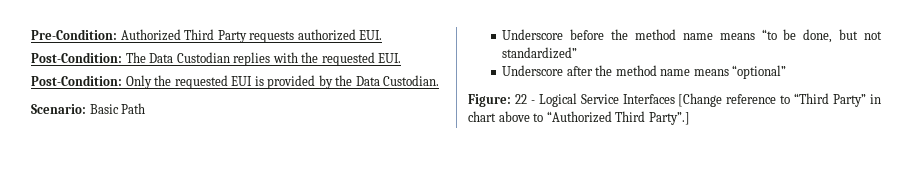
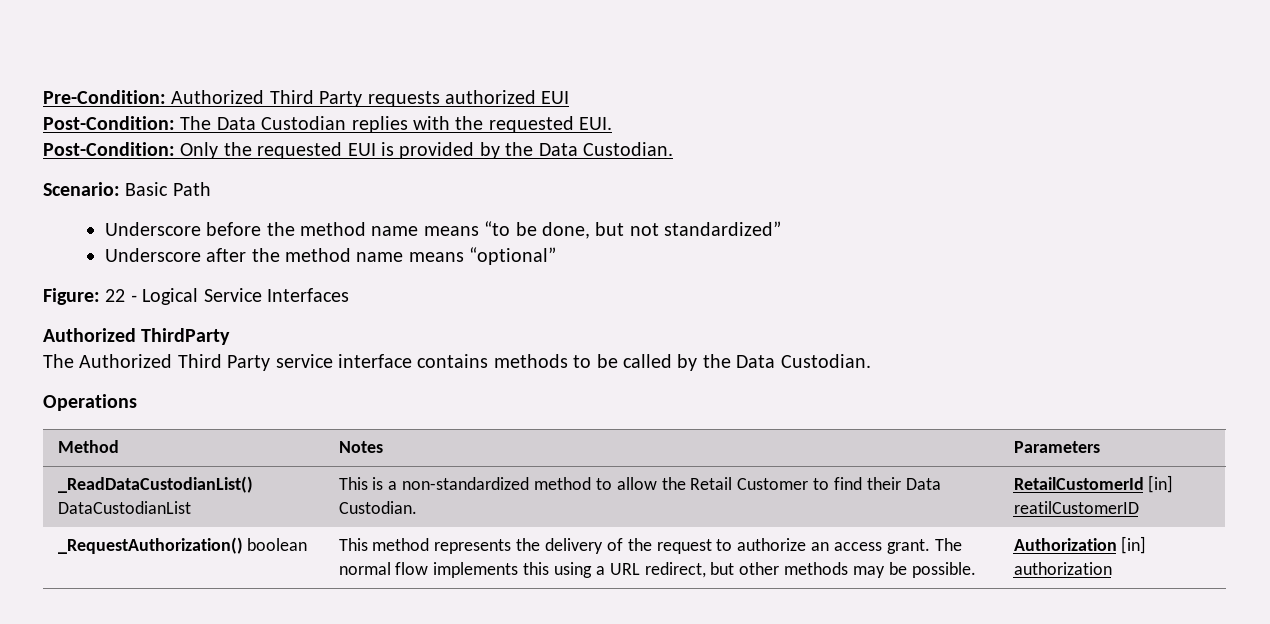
[359,30,383,40] EUI. -> [541,91,570,104] EUI
[678,93,882,107] [468,111,690,125] [Change reference to “Third Party” in chart above to “Authorized Third Party”.] -> [43,328,231,345] [43,354,871,371] [43,394,137,411] [57,440,119,453] [338,441,383,453] [1013,441,1100,453] [57,476,253,493] [57,501,191,514] [338,477,941,490] [338,501,417,514] [1013,475,1174,493] [1013,501,1139,514] [57,537,308,554] [338,538,962,554] [338,562,976,578] [1013,536,1147,554] [1013,562,1112,575] // Authorized ThirdParty // The Authorized Third Party service interface contains methods to be called by the Data Custodian. // Operations // Method | Notes | Parameters // _ReadDataCustodianList() DataCustodianList | This is a non-standardized method to allow the Retail Customer to find their Data Custodian. | RetailCustomerId [in] reatilCustomerID // _RequestAuthorization() boolean | This method represents the delivery of the request to authorize an access grant. The normal flow implements this using a URL redirect, but other methods may be possible. | Authorization [in] authorization

